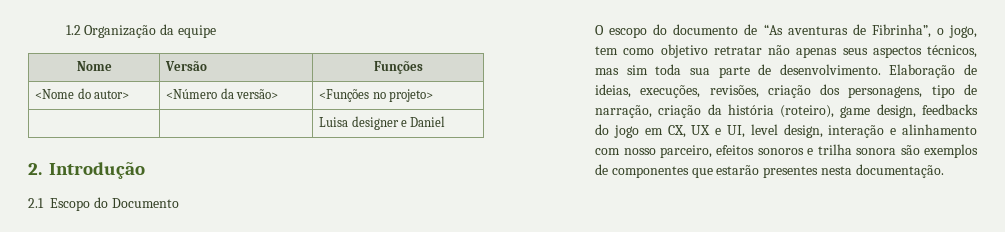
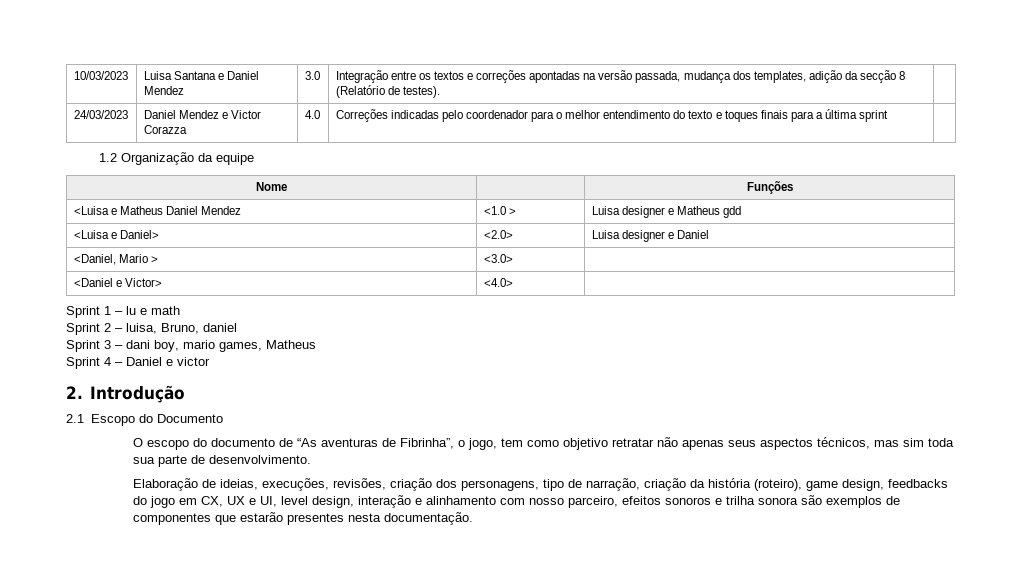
(65, 30) none -> [73,71,128,80] [143,71,259,80] [143,86,184,95] [304,71,320,80] [335,70,906,83] [335,85,440,98] [73,110,128,119] [143,110,261,119] [143,125,187,134] [304,110,320,119] [335,109,889,122] 10/03/2023 | Luisa Santana e Daniel Mendez | 3.0 | Integração entre os textos e correções apontadas na versão passada, mudança dos templates, adição da secção 8 (Relatório de testes). | // 24/03/2023 | Daniel Mendez e Victor Corazza | 4.0 | Correções indicadas pelo coordenador para o melhor entendimento do texto e toques finais para a última sprint | //
[165,61,208,71] Versão -> (287, 186) none
[35,88,129,99] [166,88,278,99] [319,89,433,102] [319,116,446,130] <Nome do autor> | <Número da versão> | <Funções no projeto> // | | Luisa designer e Daniel -> [73,206,241,215] [483,206,516,215] [591,206,741,218] [73,230,159,239] [483,230,513,239] [591,230,709,242] [73,254,158,265] [483,254,513,263] [73,278,162,287] [483,278,513,287] [66,306,180,318] [66,323,237,335] [66,340,316,352] [66,357,210,369] <Luisa e Matheus Daniel Mendez | <1.0 > | Luisa designer e Matheus gdd // <Luisa e Daniel> | <2.0> | Luisa designer e Daniel // <Daniel, Mario > | <3.0> | // <Daniel e Victor> | <4.0> | // Sprint 1 – lu e math // Sprint 2 – luisa, Bruno, daniel // Sprint 3 – dani boy, mario games, Matheus // Sprint 4 – Daniel e victor
(881, 69) none -> (311, 459) //

